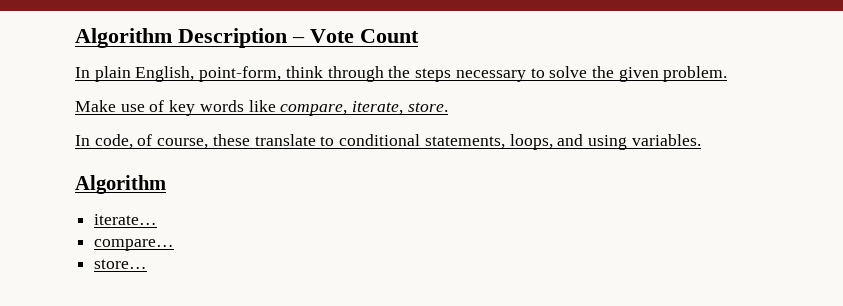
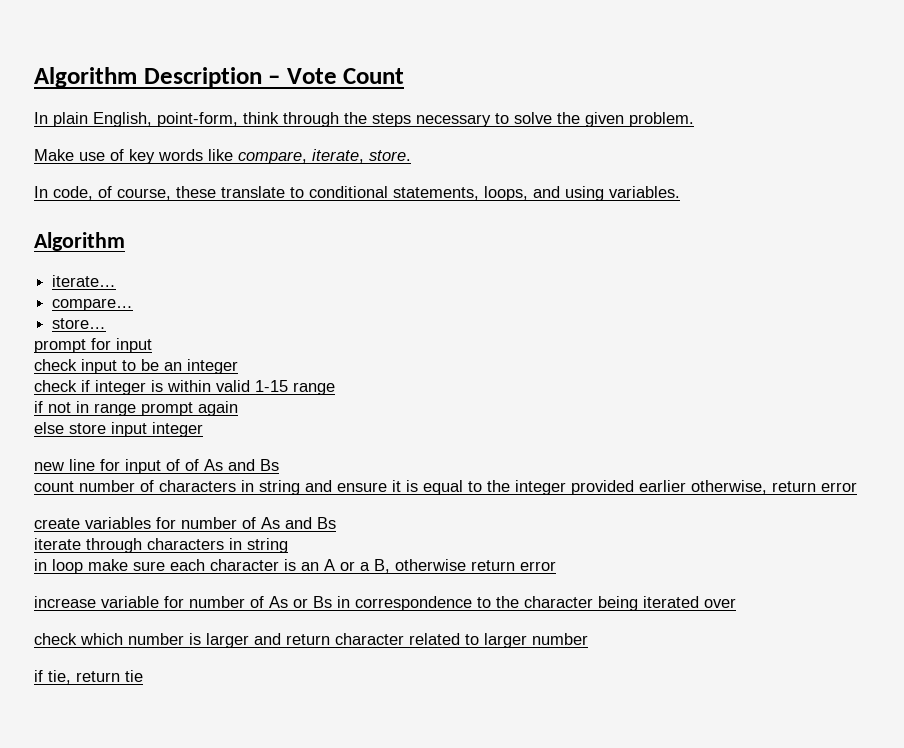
(148, 264) none -> [34,338,152,353] [34,359,238,374] [34,380,335,395] [34,401,238,416] [34,422,203,437] [34,459,279,474] [34,480,857,495] [34,517,336,529] [34,538,288,553] [34,559,556,574] [34,596,736,611] [34,633,588,648] [34,670,143,684] // prompt for input // check input to be an integer // check if integer is within valid 1-15 range // if not in range prompt again // else store input integer // new line for input of of As and Bs // count number of characters in string and ensure it is equal to the integer provided earlier otherwise, return error // create variables for number of As and Bs // iterate through characters in string // in loop make sure each character is an A or a B, otherwise return error // increase variable for number of As or Bs in correspondence to the character being iterated over // check which number is larger and return character related to larger number // if tie, return tie

